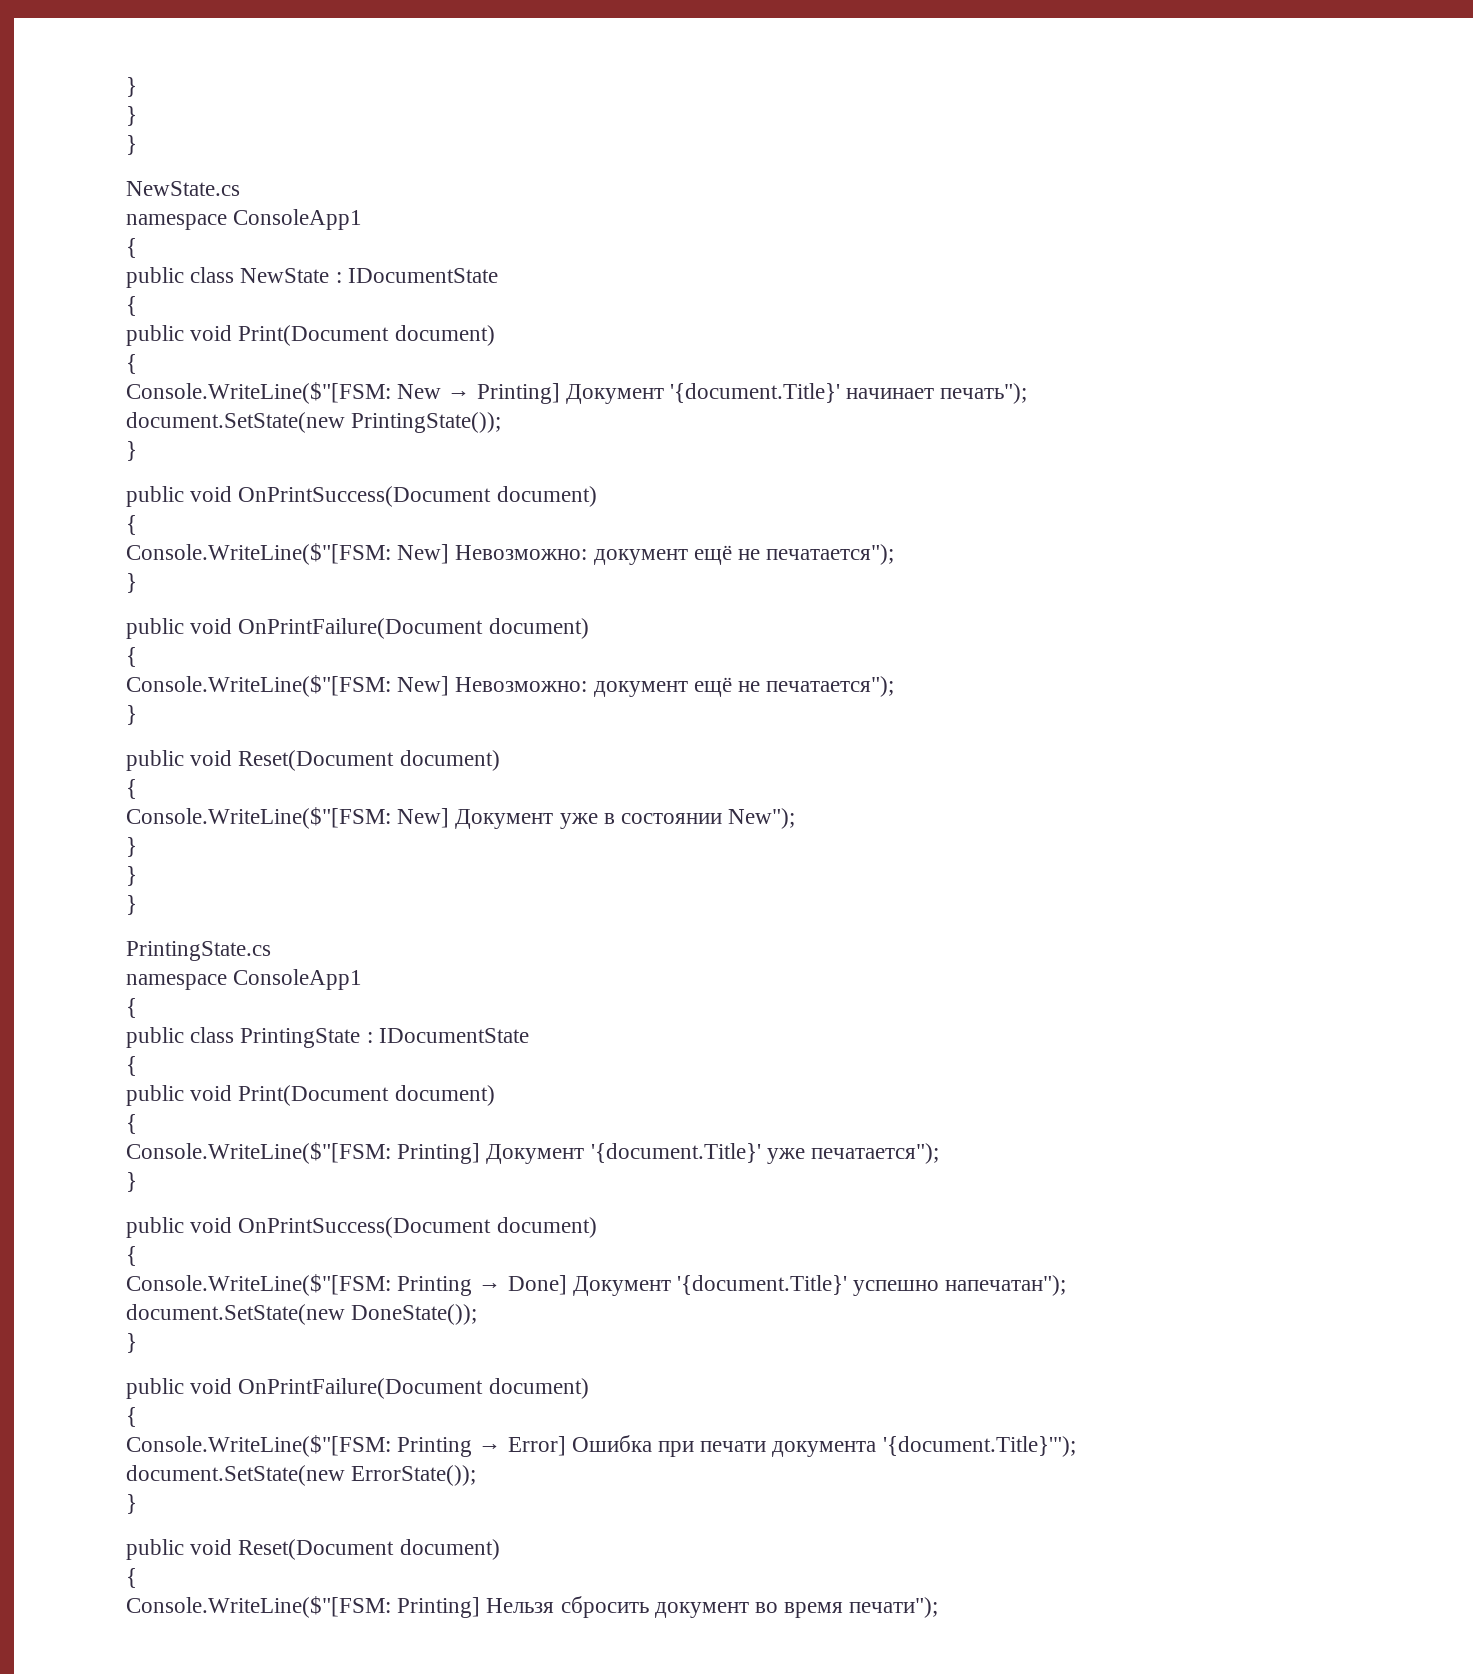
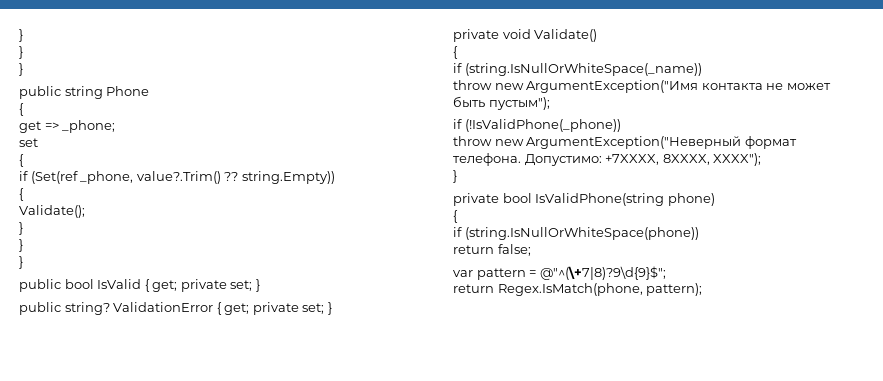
[126,77,137,97] [126,106,137,126] [126,135,137,155] [126,181,240,196] [126,209,363,230] [126,238,137,258] [126,267,498,288] [126,296,137,316] [126,325,495,346] [126,354,137,374] [126,382,1028,404] [126,412,502,433] [126,441,137,461] [126,486,597,507] [126,515,137,535] [126,543,895,565] [126,573,137,593] [126,618,589,639] [126,647,137,667] [126,675,895,697] [126,705,137,725] [126,750,500,771] [126,779,137,799] [126,807,796,829] [126,837,137,857] [126,866,137,886] [126,895,137,915] [126,941,271,961] [126,969,363,990] [126,998,137,1018] [126,1027,529,1048] [126,1056,137,1076] [126,1085,495,1106] [126,1114,137,1134] [126,1142,940,1164] [126,1172,137,1192] [126,1217,597,1238] [126,1246,137,1266] [126,1274,1067,1296] [126,1304,478,1325] [126,1333,137,1353] [126,1378,589,1399] [126,1407,137,1427] [126,1435,1076,1457] [126,1465,477,1486] [126,1494,137,1514] [126,1539,500,1560] [126,1568,137,1588] [126,1596,939,1618] } // } // } // NewState.cs // namespace ConsoleApp1 // { // public class NewState : IDocumentState // { // public void Print(Document document) // { // Console.WriteLine($"[FSM: New → Printing] Документ '{document.Title}' начинает печать"); // document.SetState(new PrintingState()); // } // public void OnPrintSuccess(Document document) // { // Console.WriteLine($"[FSM: New] Невозможно: документ ещё не печатается"); // } // public void OnPrintFailure(Document document) // { // Console.WriteLine($"[FSM: New] Невозможно: документ ещё не печатается"); // } // public void Reset(Document document) // { // Console.WriteLine($"[FSM: New] Документ уже в состоянии New"); // } // } // } // PrintingState.cs // namespace ConsoleApp1 // { // public class PrintingState : IDocumentState // { // public void Print(Document document) // { // Console.WriteLine($"[FSM: Printing] Документ '{document.Title}' уже печатается"); // } // public void OnPrintSuccess(Document document) // { // Console.WriteLine($"[FSM: Printing → Done] Документ '{document.Title}' успешно напечатан"); // document.SetState(new DoneState()); // } // public void OnPrintFailure(Document document) // { // Console.WriteLine($"[FSM: Printing → Error] Ошибка при печати документа '{document.Title}'"); // document.SetState(new ErrorState()); // } // public void Reset(Document document) // { // Console.WriteLine($"[FSM: Printing] Нельзя сбросить документ во время печати"); -> [19,29,23,42] [19,46,23,59] [19,63,23,76] [19,86,150,99] [19,103,24,116] [19,120,116,133] [19,138,38,147] [19,154,24,167] [19,171,335,184] [19,188,24,201] [19,205,85,218] [19,222,23,235] [19,239,23,252] [19,256,23,269] [19,279,260,292] [19,302,332,315] [453,29,598,42] [453,46,458,59] [453,63,702,76] [453,80,831,93] [453,96,550,110] [453,119,621,132] [453,136,797,149] [453,153,762,166] [453,170,457,183] [453,193,715,206] [453,210,458,223] [453,227,699,240] [453,244,531,256] [453,266,666,280] [453,283,703,296] } // } // } // public string Phone // { // get => _phone; // set // { // if (Set(ref _phone, value?.Trim() ?? string.Empty)) // { // Validate(); // } // } // } // public bool IsValid { get; private set; } // public string? ValidationError { get; private set; } // private void Validate() // { // if (string.IsNullOrWhiteSpace(_name)) // throw new ArgumentException("Имя контакта не может быть пустым"); // if (!IsValidPhone(_phone)) // throw new ArgumentException("Неверный формат телефона. Допустимо: +7XXXX, 8XXXX, XXXX"); // } // private bool IsValidPhone(string phone) // { // if (string.IsNullOrWhiteSpace(phone)) // return false; // var pattern = @"^(\+7|8)?9\d{9}$"; // return Regex.IsMatch(phone, pattern);

